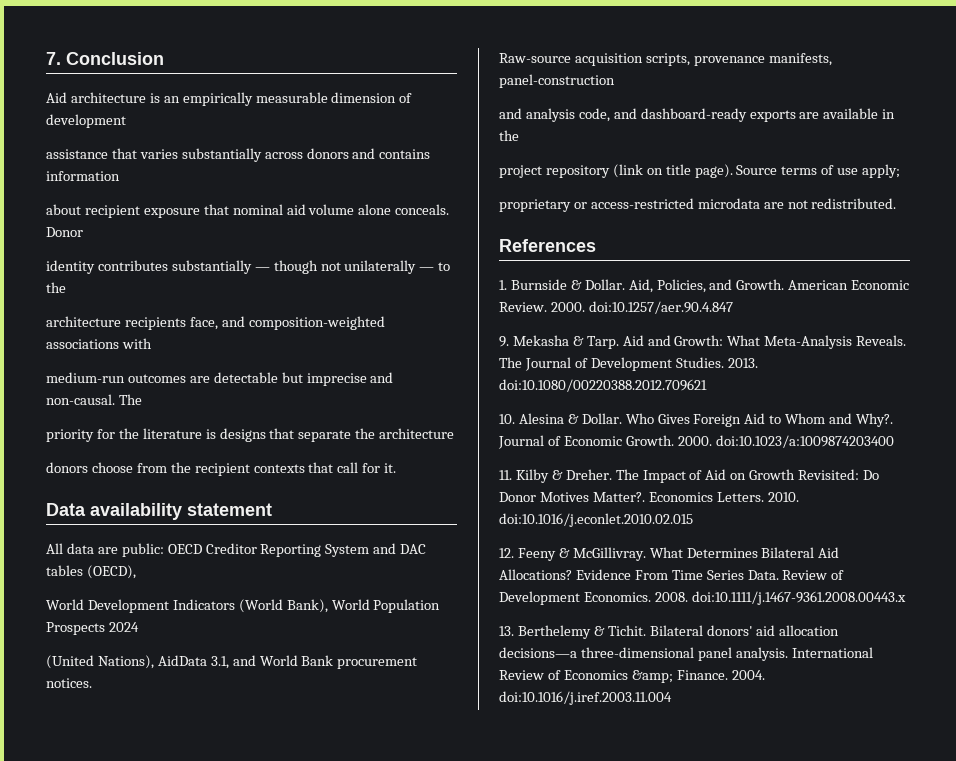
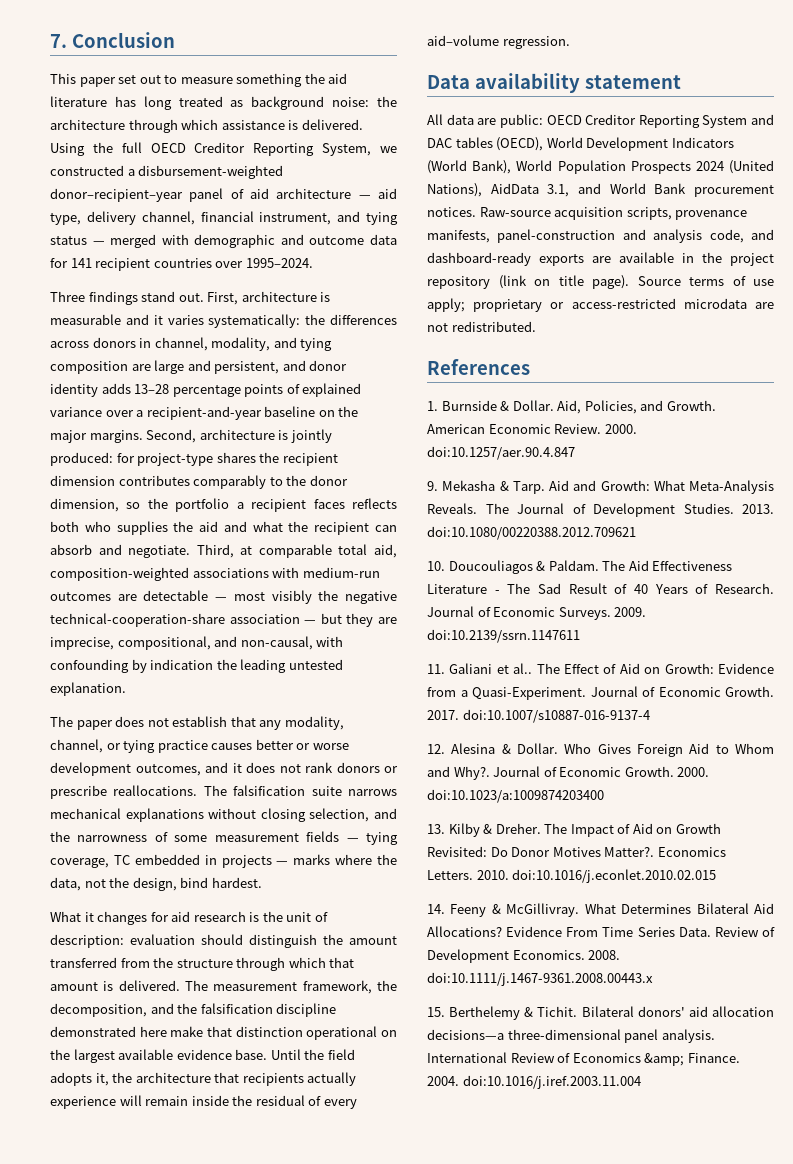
[46,92,413,106] [46,114,126,128] [46,148,431,162] [46,171,120,181] [46,204,450,218] [46,227,83,237] [46,260,451,274] [46,282,66,293] [46,316,245,330] Aid architecture is an empirically measurable dimension of development // assistance that varies substantially across donors and contains information // about recipient exposure that nominal aid volume alone conceals. Donor // identity contributes substantially — though not unilaterally — to the // architecture recipients face, and -> [50,73,348,87] [50,96,397,110] [50,119,363,133] [50,142,397,156] [50,165,284,179] [50,188,397,202] [50,211,398,225] [50,234,397,248] [50,258,313,271] [50,291,331,305] [50,314,397,328] [50,337,333,351] [50,360,348,374] [50,383,362,397] [50,406,359,420] [50,429,332,443] [50,452,338,466] [50,475,348,489] [50,498,397,512] [50,521,397,535] [50,544,397,558] This paper set out to measure something the aid literature has long treated as background noise: the architecture through which assistance is delivered. Using the full OECD Creditor Reporting System, we constructed a disbursement-weighted donor–recipient–year panel of aid architecture — aid type, delivery channel, financial instrument, and tying status — merged with demographic and outcome data for 141 recipient countries over 1995–2024. // Three findings stand out. First, architecture is measurable and it varies systematically: the differences across donors in channel, modality, and tying composition are large and persistent, and donor identity adds 13–28 percentage points of explained variance over a recipient-and-year baseline on the major margins. Second, architecture is jointly produced: for project-type shares the recipient dimension contributes comparably to the donor dimension, so the portfolio a recipient faces reflects both who supplies the aid and what the recipient can absorb and negotiate. Third, at comparable total aid,
(152, 343) // -> (300, 572) none
[281,372,394,386] [46,394,142,405] [46,428,455,442] [46,462,397,476] but imprecise and non-causal. The // priority for the literature is designs that separate the architecture // donors choose from the recipient contexts that call for it. -> [215,590,398,604] [50,613,398,627] [50,636,344,650] [50,659,343,673] [50,682,126,696] [50,716,344,730] [50,739,349,753] [50,762,398,776] [50,785,397,799] [50,808,397,822] [50,831,398,845] [50,854,397,868] [50,877,262,891] [50,911,328,925] [50,934,397,948] [50,957,355,971] [50,980,398,994] [50,1003,337,1017] [50,1026,397,1040] [50,1049,355,1063] [50,1072,357,1086] [50,1095,357,1109] [427,35,570,49] — most visibly the negative technical-cooperation-share association — but they are imprecise, compositional, and non-causal, with confounding by indication the leading untested explanation. // The paper does not establish that any modality, channel, or tying practice causes better or worse development outcomes, and it does not rank donors or prescribe reallocations. The falsification suite narrows mechanical explanations without closing selection, and the narrowness of some measurement fields — tying coverage, TC embedded in projects — marks where the data, not the design, bind hardest. // What it changes for aid research is the unit of description: evaluation should distinguish the amount transferred from the structure through which that amount is delivered. The measurement framework, the decomposition, and the falsification discipline demonstrated here make that distinction operational on the largest available evidence base. Until the field adopts it, the architecture that recipients actually experience will remain inside the residual of every aid–volume regression.
(136, 572) // -> (544, 144) none
(139, 627) // -> (724, 166) none
(92, 683) // -> (476, 212) none
(615, 81) // -> (616, 236) none
(519, 135) // -> (722, 257) none
(901, 171) // -> (465, 305) none
(515, 419) none -> [448,560,733,574] [427,583,774,594] [427,606,647,620] [427,629,580,643] [427,663,774,674] [427,686,774,700] [427,709,650,723] [427,744,445,754] Doucouliagos & Paldam. The Aid Effectiveness Literature - The Sad Result of 40 Years of Research. Journal of Economic Surveys. 2009. doi:10.2139/ssrn.1147611 // 11. Galiani et al.. The Effect of Aid on Growth: Evidence from a Quasi-Experiment. Journal of Economic Growth. 2017. doi:10.1007/s10887-016-9137-4 // 12.
[499,470,512,480] 11. -> [427,824,445,834] 13.
[499,548,514,558] 12. -> [427,904,445,914] 14.
[499,626,514,636] 13. -> [427,1007,445,1017] 15.

